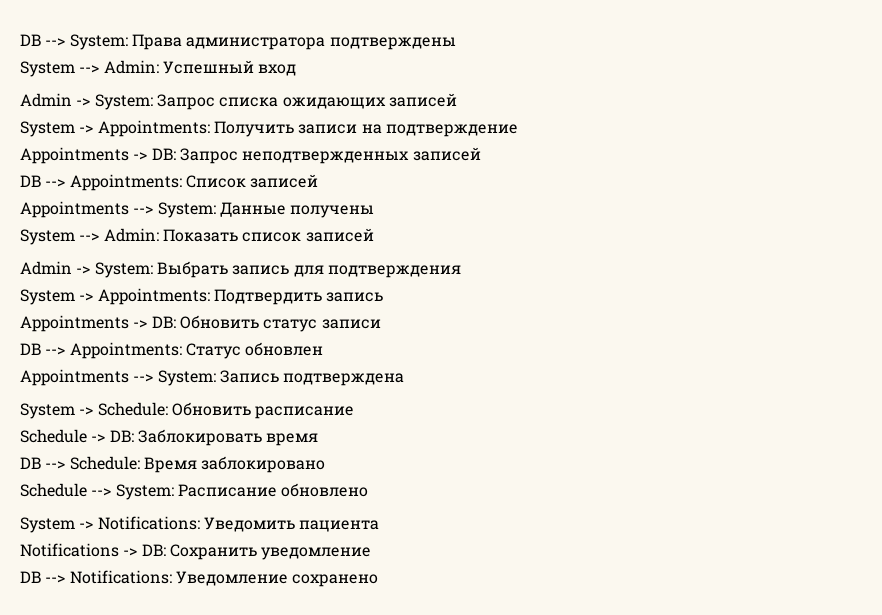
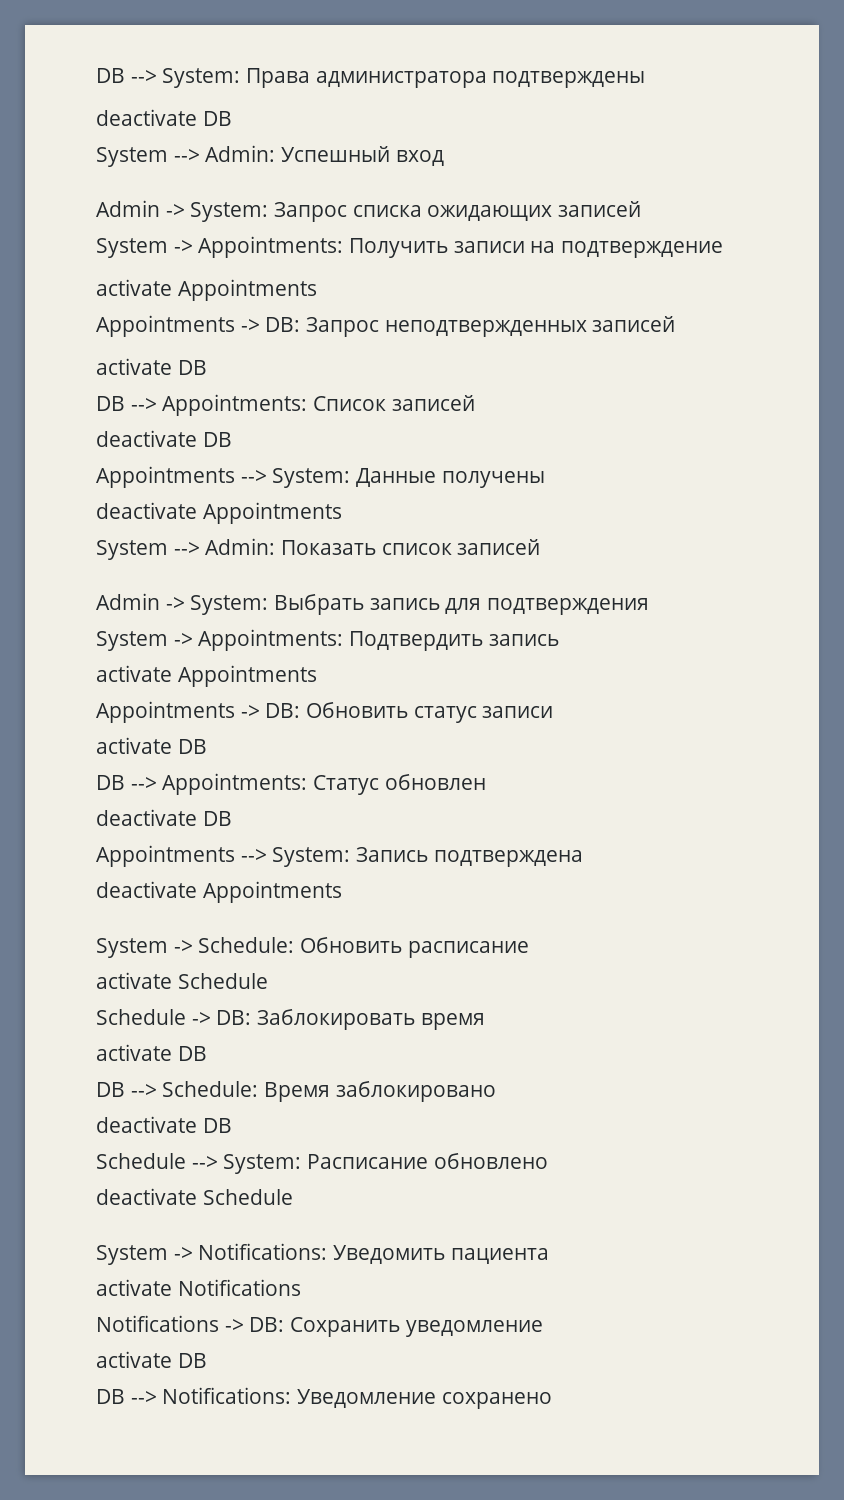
(456, 43) none -> [96,109,232,126] // deactivate DB
(518, 130) none -> [96,279,317,301] // activate Appointments
(481, 154) none -> [96,358,207,375] // activate DB
(319, 181) none -> [96,430,232,447] // deactivate DB
(375, 211) none -> [96,502,342,524] // deactivate Appointments
(384, 297) none -> [96,665,317,687] // activate Appointments
(381, 324) none -> [96,737,207,754] // activate DB
(324, 349) none -> [96,809,232,826] // deactivate DB
(405, 379) none -> [96,881,342,903] // deactivate Appointments
(355, 412) none -> [96,972,268,989] // activate Schedule
(319, 439) none -> [96,1044,207,1061] // activate DB
(326, 464) none -> [96,1116,232,1133] // deactivate DB
(369, 490) none -> [96,1188,293,1205] // deactivate Schedule
(380, 526) none -> [96,1279,301,1296] // activate Notifications
(372, 553) none -> [96,1351,207,1368] // activate DB

